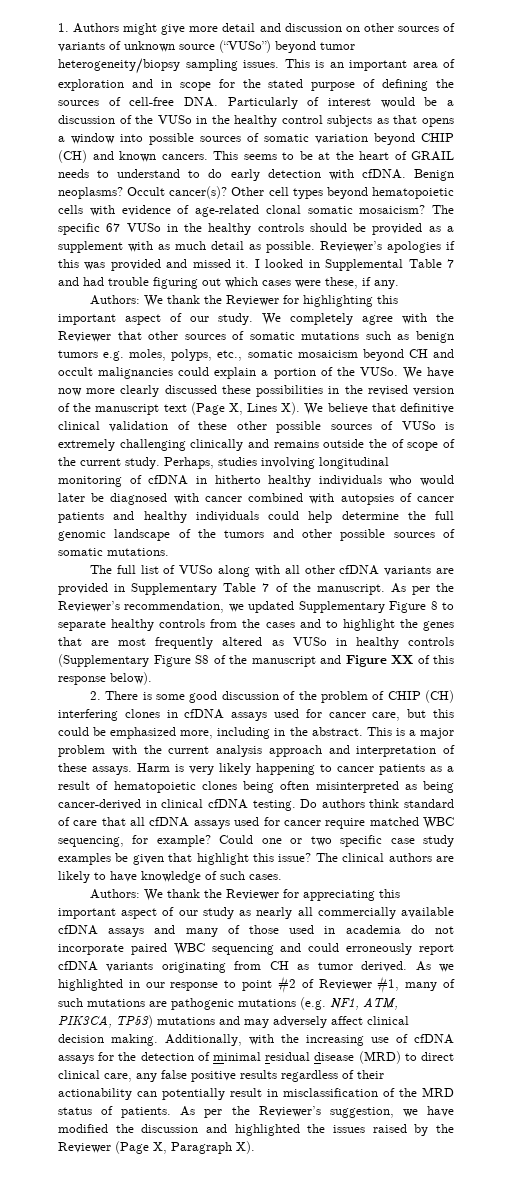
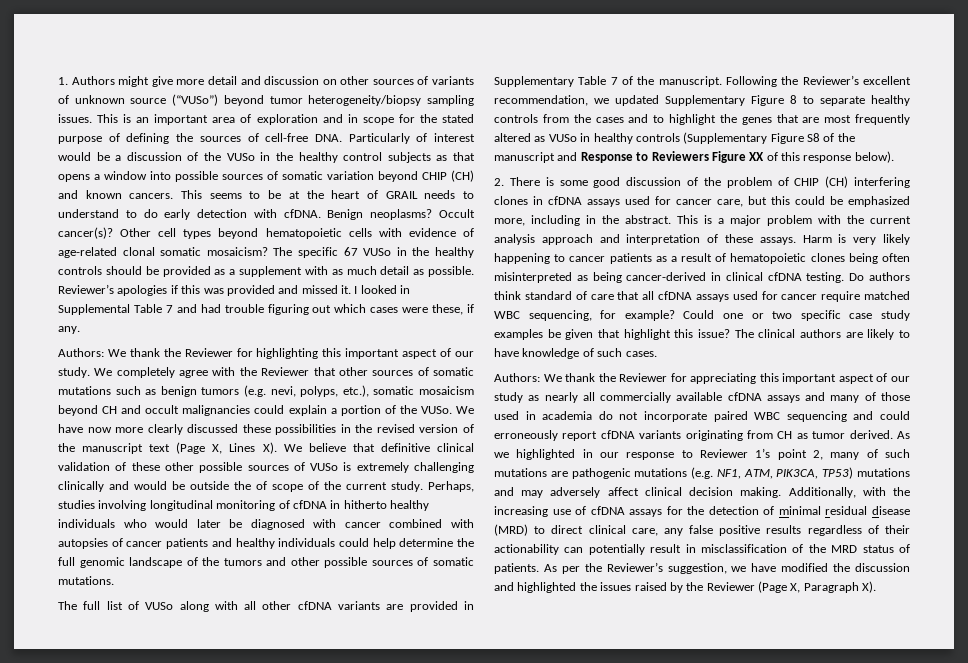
[103,349,243,361] e.g. moles, polyps, etc., -> [243,385,369,397] (e.g. nevi, polyps, etc.),
[273,440,319,448] remains -> [134,481,185,490] would be
[390,583,455,595] [58,601,120,612] As per the Reviewer’s -> [726,75,911,87] Following the Reviewer’s excellent
(341, 659) none -> [580,151,709,163] Response to Reviewers
[242,976,400,993] point #2 of Reviewer #1, -> [700,448,823,460] Reviewer 1’s point 2,

